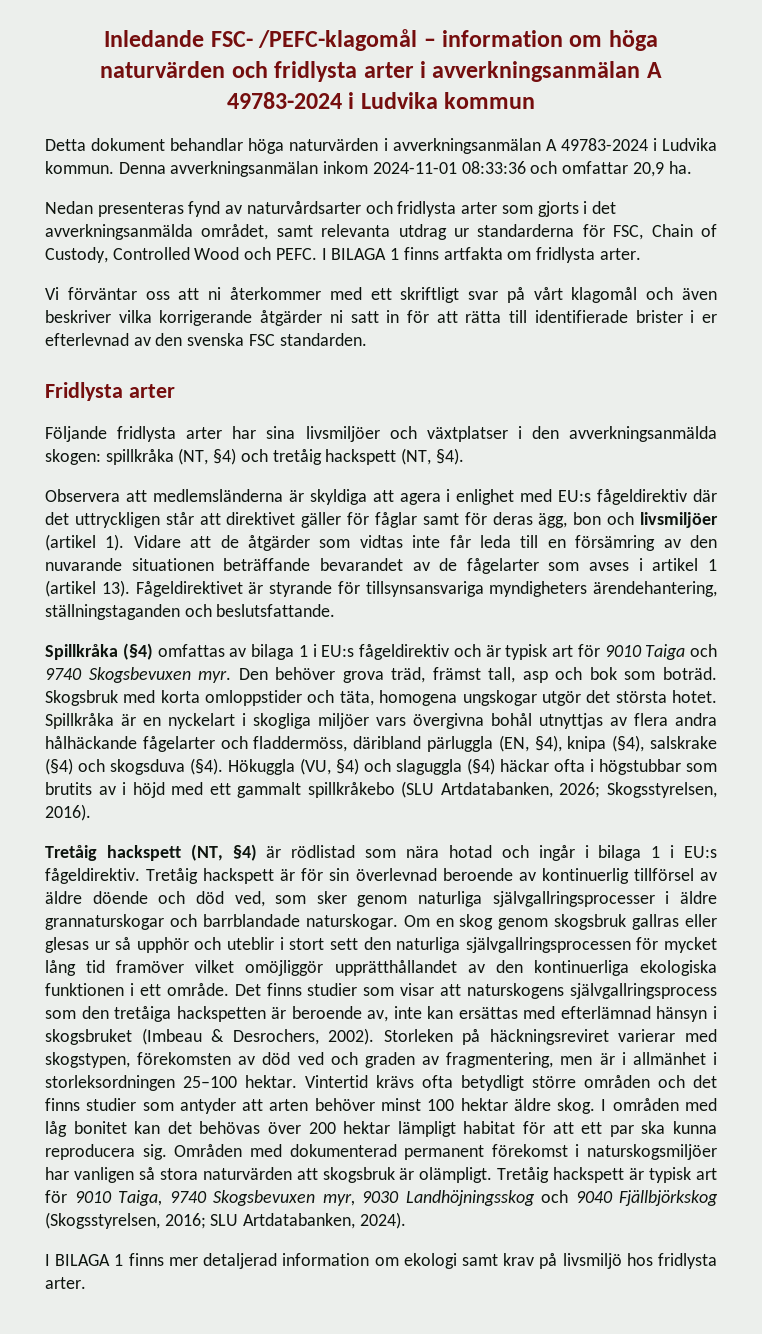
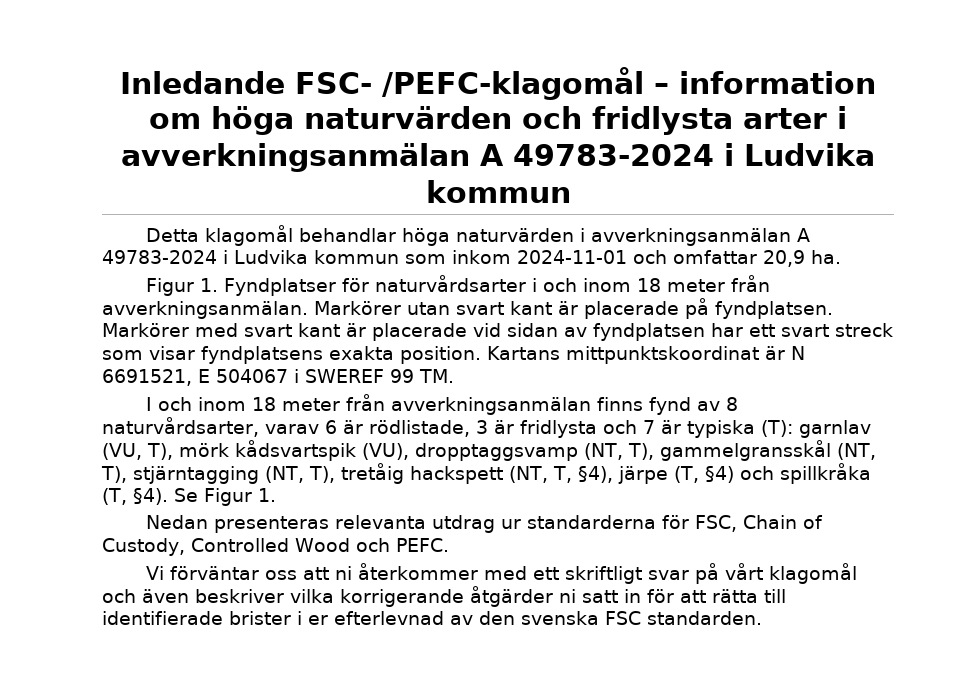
[91,138,166,151] dokument -> [205,225,294,246] klagomål
[45,161,319,177] kommun. Denna avverkningsanmälan -> [314,250,446,264] kommun som
[461,161,526,174] 08:33:36 -> (627, 257) none
[45,201,616,217] [45,224,313,240] Nedan presenteras fynd av naturvårdsarter och fridlysta arter som gjorts i det avverkningsanmälda området, samt -> [146,275,771,296] [102,298,833,319] [102,323,893,341] [102,346,805,364] [102,369,454,386] [146,394,739,415] [102,417,871,438] [102,440,876,461] [101,463,871,484] [102,488,276,506] [146,515,330,533] Figur 1. Fyndplatser för naturvårdsarter i och inom 18 meter från avverkningsanmälan. Markörer utan svart kant är placerade på fyndplatsen. Markörer med svart kant är placerade vid sidan av fyndplatsen har ett svart streck som visar fyndplatsens exakta position. Kartans mittpunktskoordinat är N 6691521, E 504067 i SWEREF 99 TM. // I och inom 18 meter från avverkningsanmälan finns fynd av 8 naturvårdsarter, varav 6 är rödlistade, 3 är fridlysta och 7 är typiska (T): garnlav (VU, T), mörk kådsvartspik (VU), dropptaggsvamp (NT, T), gammelgransskål (NT, T), stjärntagging (NT, T), tretåig hackspett (NT, T, §4), järpe (T, §4) och spillkråka (T, §4). Se Figur 1. // Nedan presenteras
[321,247,641,263] I BILAGA 1 finns artfakta om fridlysta arter. -> (449, 545) none
[45,382,175,401] [45,426,718,442] [45,448,464,465] [45,489,717,505] [45,512,718,528] [45,534,717,551] [45,558,717,574] [45,580,717,597] [45,604,336,620] [45,643,717,660] [45,667,718,683] [45,690,718,706] [45,713,717,729] [45,735,717,752] [45,758,717,775] [45,781,717,798] [45,804,91,821] [45,844,718,861] [45,868,717,884] [45,891,717,907] [45,914,717,930] [45,937,718,953] [45,960,717,976] [45,983,718,999] [45,1006,718,1022] [45,1028,717,1045] [45,1052,718,1068] [45,1075,717,1091] [45,1098,718,1114] [45,1121,718,1137] [45,1144,717,1160] [45,1167,717,1183] [45,1190,718,1206] [45,1212,406,1229] [45,1253,717,1269] [45,1277,86,1289] // Fridlysta arter // Följande fridlysta arter har sina livsmiljöer och växtplatser i den avverkningsanmälda skogen: spillkråka (NT, §4) och tretåig hackspett (NT, §4). // Observera att medlemsländerna är skyldiga att agera i enlighet med EU:s fågeldirektiv där det uttryckligen står att direktivet gäller för fåglar samt för deras ägg, bon och livsmiljöer (artikel 1). Vidare att de åtgärder som vidtas inte får leda till en försämring av den nuvarande situationen beträffande bevarandet av de fågelarter som avses i artikel 1 (artikel 13). Fågeldirektivet är styrande för tillsynsansvariga myndigheters ärendehantering, ställningstaganden och beslutsfattande. // Spillkråka (§4) omfattas av bilaga 1 i EU:s fågeldirektiv och är typisk art för 9010 Taiga och 9740 Skogsbevuxen myr. Den behöver grova träd, främst tall, asp och bok som boträd. Skogsbruk med korta omloppstider och täta, homogena ungskogar utgör det största hotet. Spillkråka är en nyckelart i skogliga miljöer vars övergivna bohål utnyttjas av flera andra hålhäckande fågelarter och fladdermöss, däribland pärluggla (EN, §4), knipa (§4), salskrake (§4) och skogsduva (§4). Hökuggla (VU, §4) och slaguggla (§4) häckar ofta i högstubbar som brutits av i höjd med ett gammalt spillkråkebo (SLU Artdatabanken, 2026; Skogsstyrelsen, 2016). // Tretåig hackspett (NT, §4) är rödlistad som nära hotad och ingår i bilaga 1 i EU:s fågeldirektiv. Tretåig hackspett är för sin överlevnad beroende av kontinuerlig tillförsel av äldre döende och död ved, som sker genom naturliga självgallringsprocesser i äldre grannaturskogar och barrblandade naturskogar. Om en skog genom skogsbruk gallras eller glesas ur så upphör och uteblir i stort sett den naturliga självgallringsprocessen för mycket lång tid framöver vilket omöjliggör upprätthållandet av den kontinuerliga ekologiska funktionen i ett område. Det finns studier som visar att naturskogens självgallringsprocess som den tretåiga hackspetten är beroende av, inte kan ersättas med efterlämnad hänsyn i skogsbruket (Imbeau & Desrochers, 2002). Storleken på häckningsreviret varierar med skogstypen, förekomsten av död ved och graden av fragmentering, men är i allmänhet i storleksordningen 25–100 hektar. Vintertid krävs ofta betydligt större områden och det finns studier som antyder att arten behöver minst 100 hektar äldre skog. I områden med låg bonitet kan det behövas över 200 hektar lämpligt habitat för att ett par ska kunna reproducera sig. Områden med dokumenterad permanent förekomst i naturskogsmiljöer har vanligen så stora naturvärden att skogsbruk är olämpligt. Tretåig hackspett är typisk art för 9010 Taiga, 9740 Skogsbevuxen myr, 9030 Landhöjningsskog och 9040 Fjällbjörkskog (Skogsstyrelsen, 2016; SLU Artdatabanken, 2024). // I BILAGA 1 finns mer detaljerad information om ekologi samt krav på livsmiljö hos fridlysta arter. -> (762, 618) none

